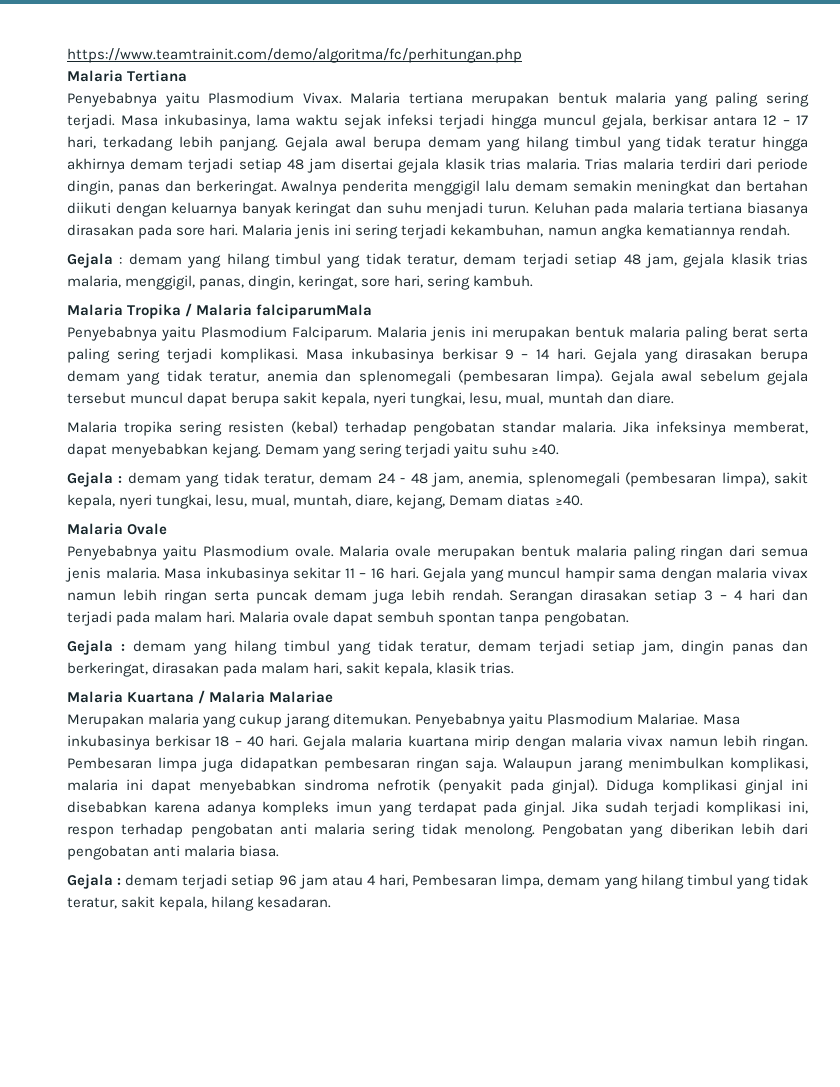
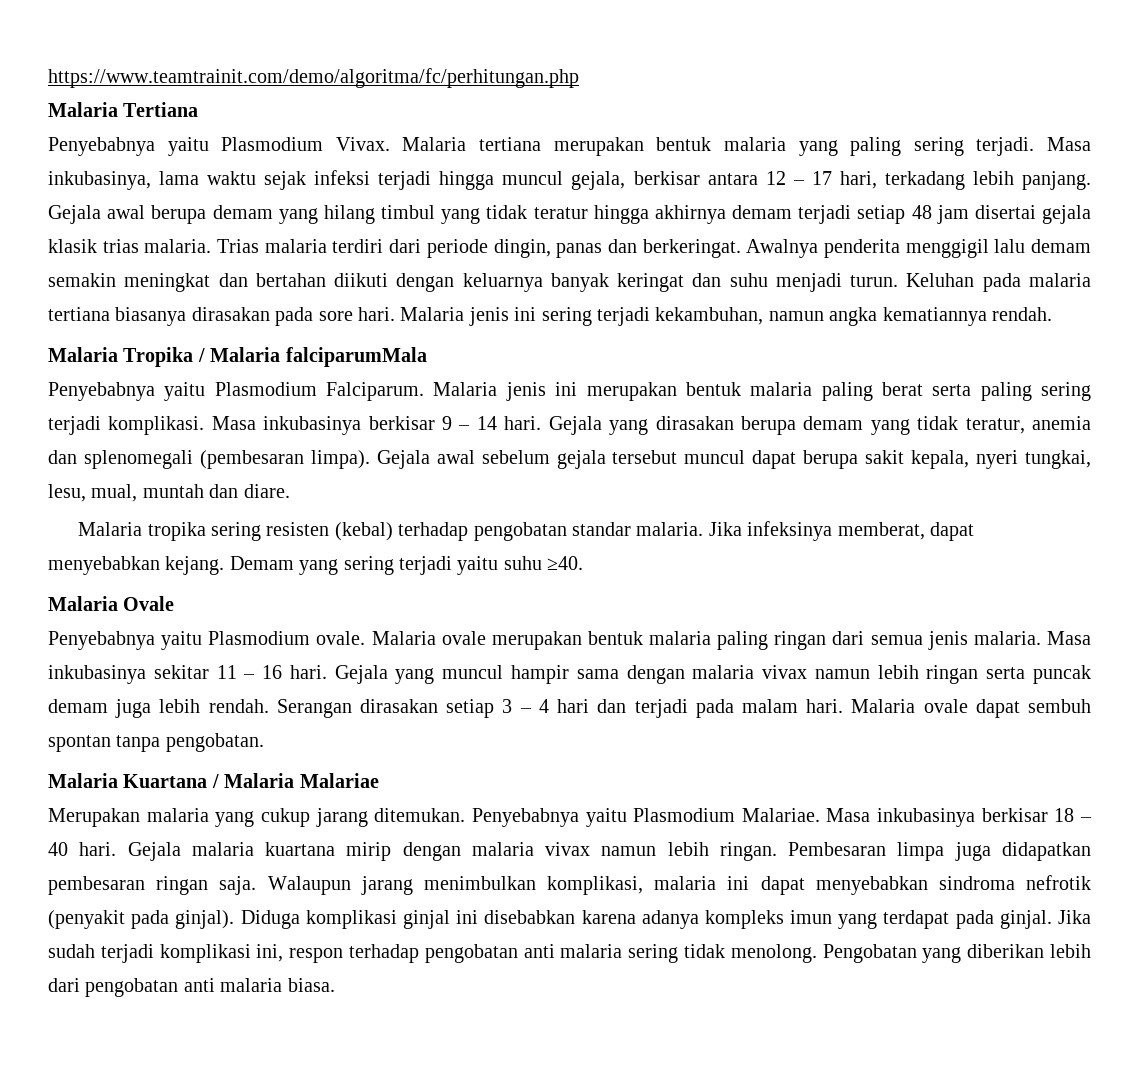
[67,253,808,268] [67,275,534,290] // Gejala : demam yang hilang timbul yang tidak teratur, demam terjadi setiap 48 jam, gejala klasik trias malaria, menggigil, panas, dingin, keringat, sore hari, sering kambuh. -> (1052, 314) none
[67,472,808,487] [67,494,583,509] // Gejala : demam yang tidak teratur, demam 24 - 48 jam, anemia, splenomegali (pembesaran limpa), sakit kepala, nyeri tungkai, lesu, mual, muntah, diare, kejang, Demam diatas ≥40. -> (584, 563) none
[67,640,808,655] [67,662,515,677] // Gejala : demam yang hilang timbul yang tidak teratur, demam terjadi setiap jam, dingin panas dan berkeringat, dirasakan pada malam hari, sakit kepala, klasik trias. -> (264, 742) none
[67,874,809,889] [67,896,332,911] // Gejala : demam terjadi setiap 96 jam atau 4 hari, Pembesaran limpa, demam yang hilang timbul yang tidak teratur, sakit kepala, hilang kesadaran. -> (335, 985) none

